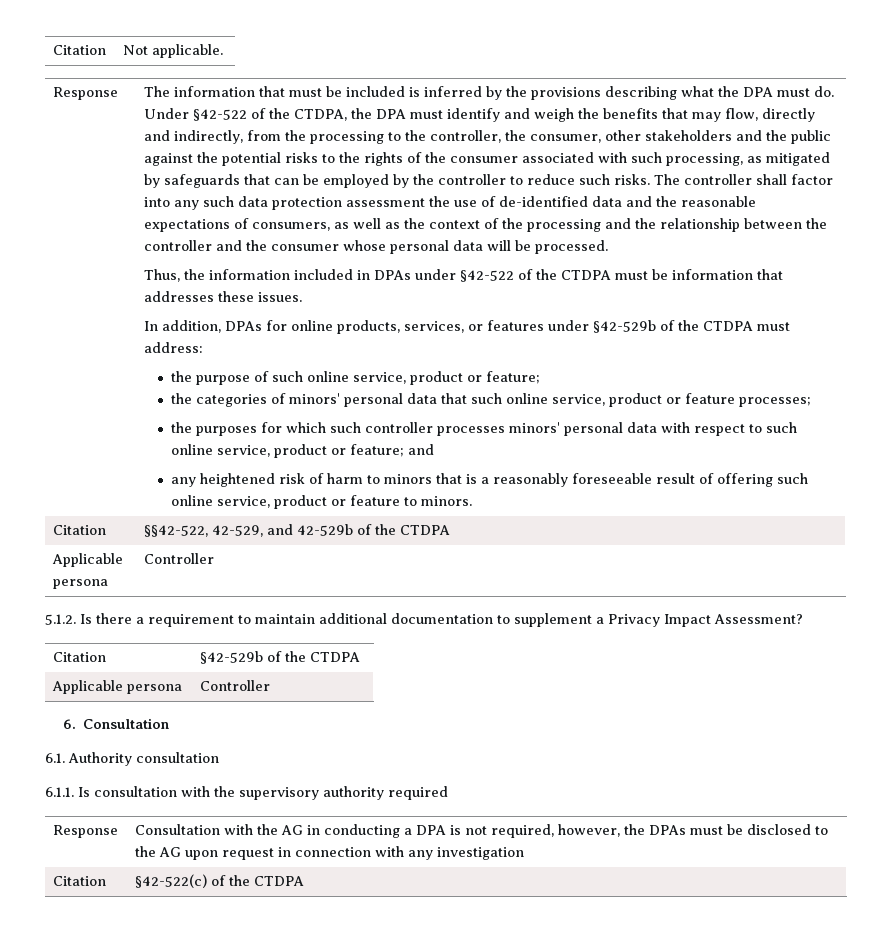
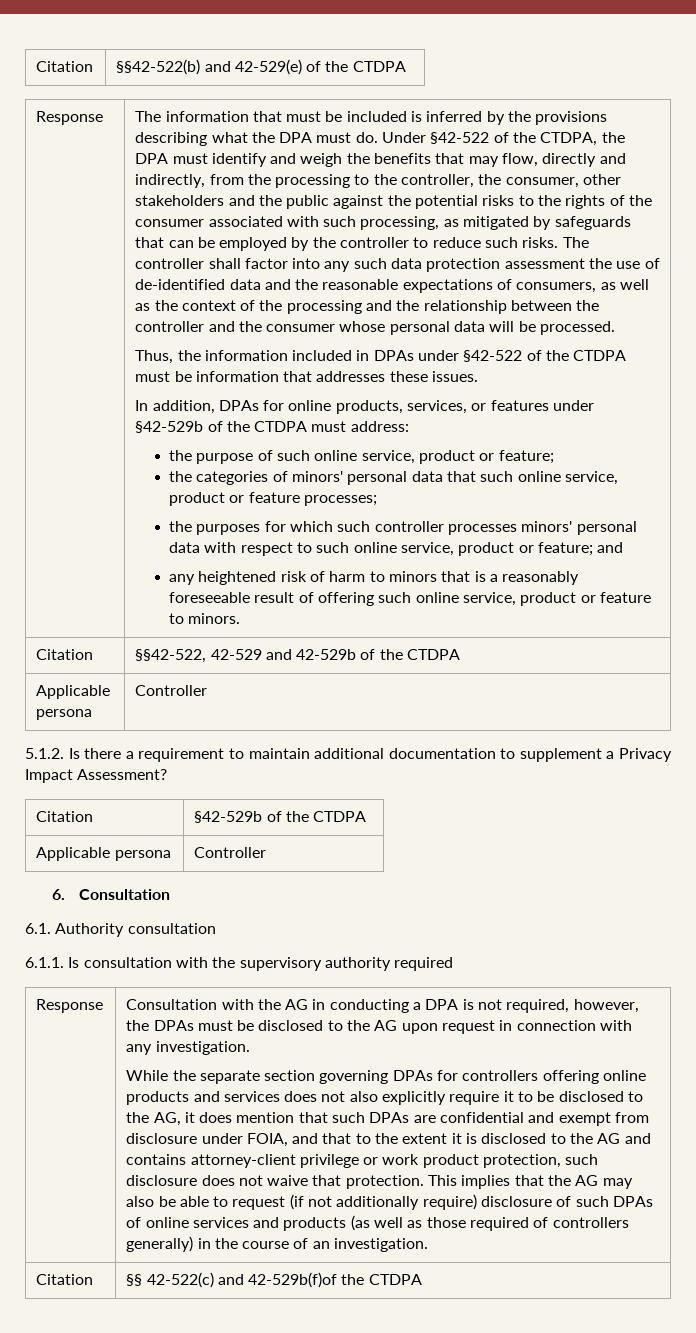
[53,45,107,55] [123,44,224,58] Citation | Not applicable. -> [36,61,94,72] [116,59,406,75] Citation | §§42-522(b) and 42-529(e) of the CTDPA
[212,525,264,537] 42-529, -> [210,649,262,660] 42-529
[437,847,525,860] [53,876,107,886] [135,874,227,888] investigation // Citation | §42-522(c) of -> [155,1041,250,1055] [126,1070,647,1084] [126,1091,644,1105] [126,1112,650,1126] [126,1133,651,1147] [126,1154,599,1168] [126,1175,633,1189] [126,1194,654,1210] [126,1215,629,1231] [126,1236,429,1252] [36,1274,94,1285] [126,1272,338,1288] investigation. // While the separate section governing DPAs for controllers offering online products and services does not also explicitly require it to be disclosed to the AG, it does mention that such DPAs are confidential and exempt from disclosure under FOIA, and that to the extent it is disclosed to the AG and contains attorney-client privilege or work product protection, such disclosure does not waive that protection. This implies that the AG may also be able to request (if not additionally require) disclosure of such DPAs of online services and products (as well as those required of controllers generally) in the course of an investigation. // Citation | §§ 42-522(c) and 42-529b(f)of

